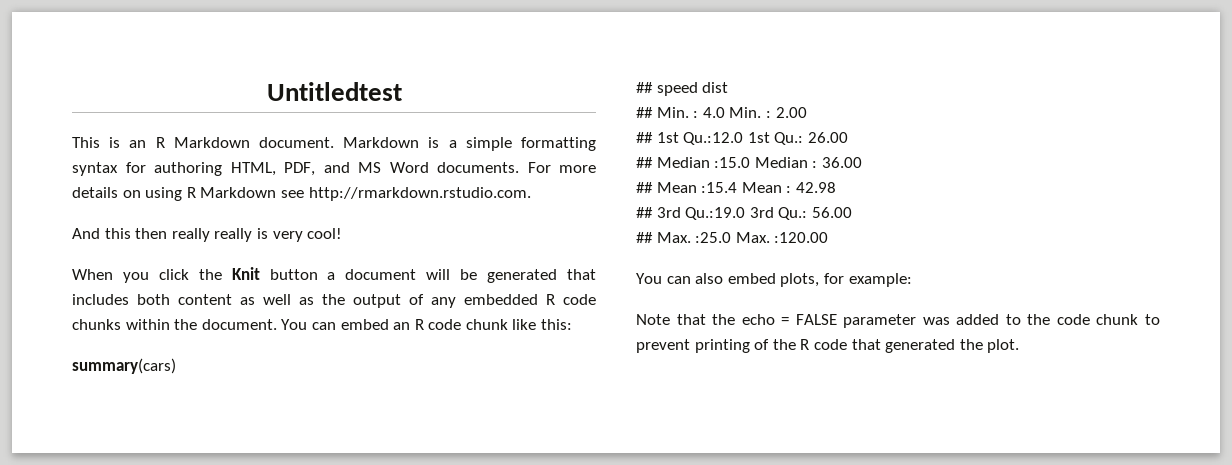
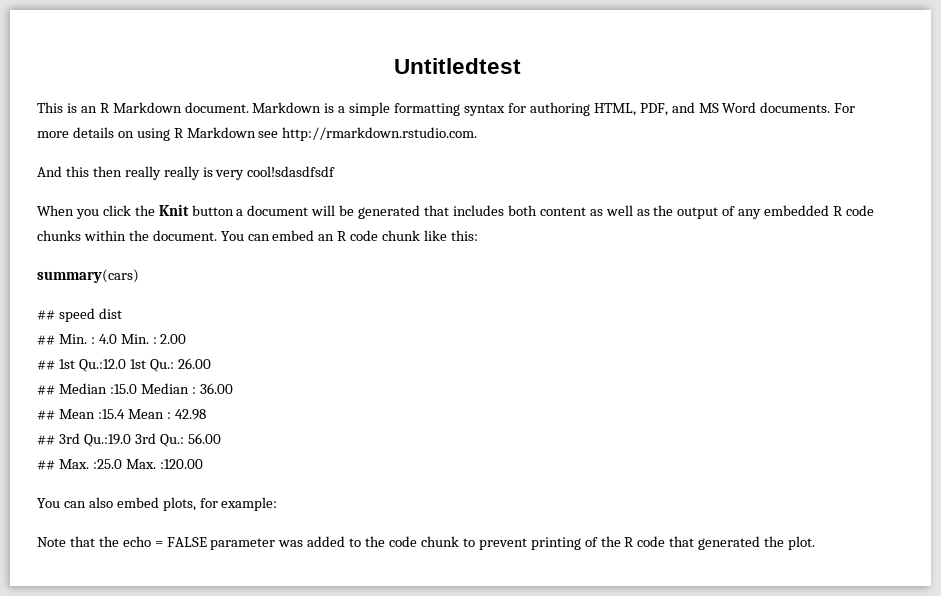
[307,228,343,239] cool! -> [247,166,336,177] cool!sdasdfsdf

